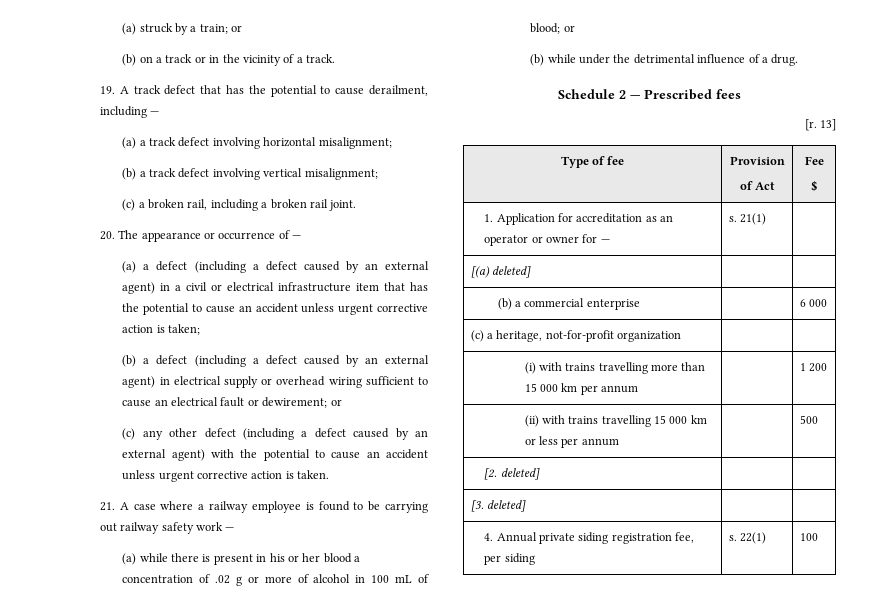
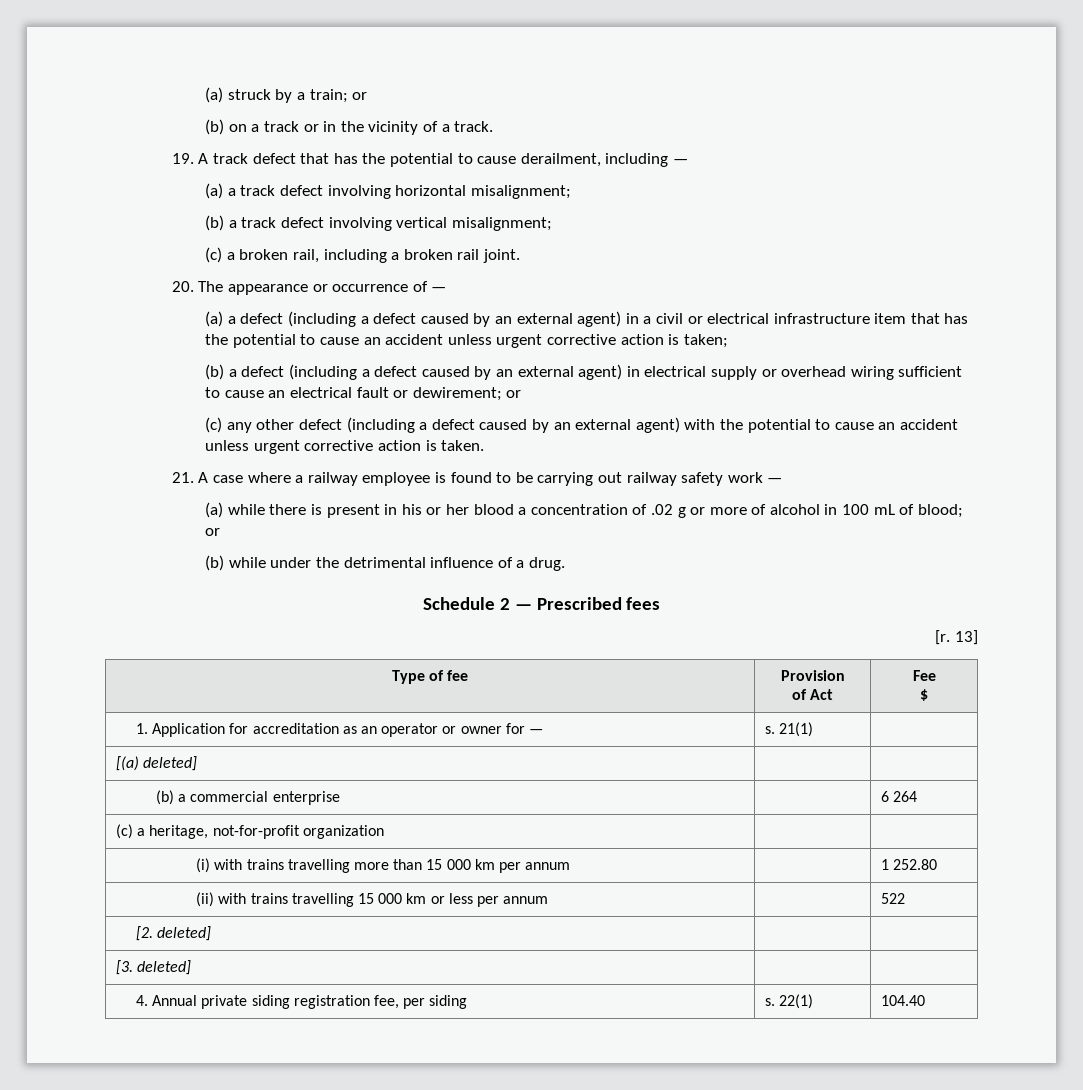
[809,299,828,307] 000 -> [893,791,918,802] 264
[809,363,828,372] 200 -> [893,859,938,870] 252.80
[799,415,818,424] 500 -> [881,893,906,904] 522
[799,533,818,541] 100 -> [881,995,926,1006] 104.40

